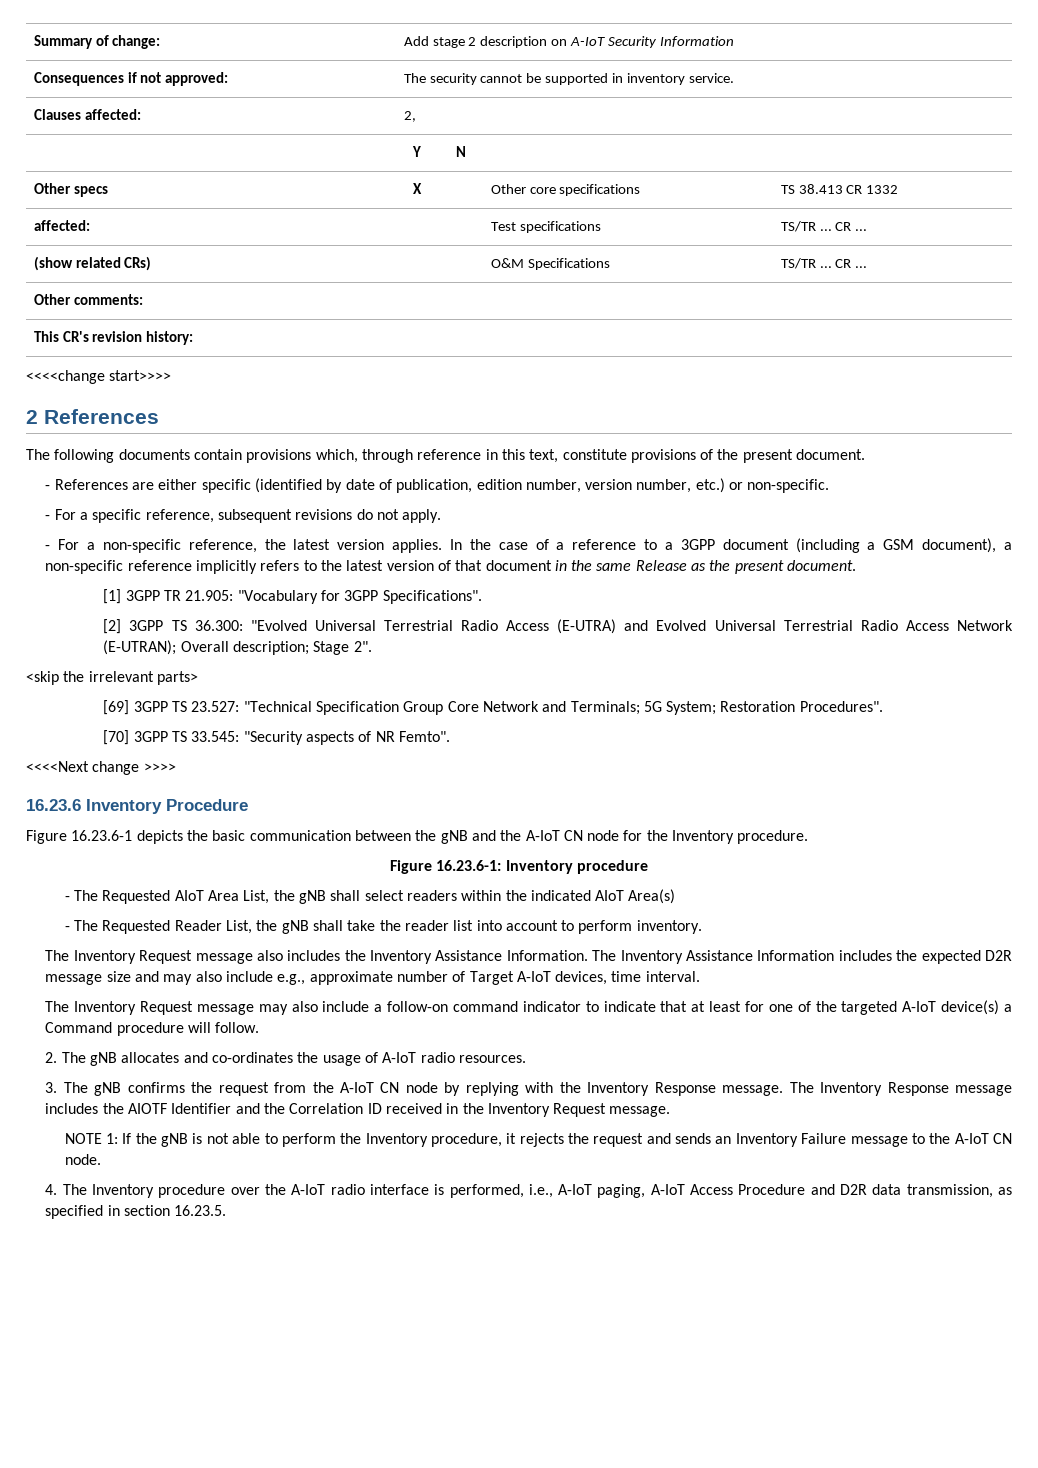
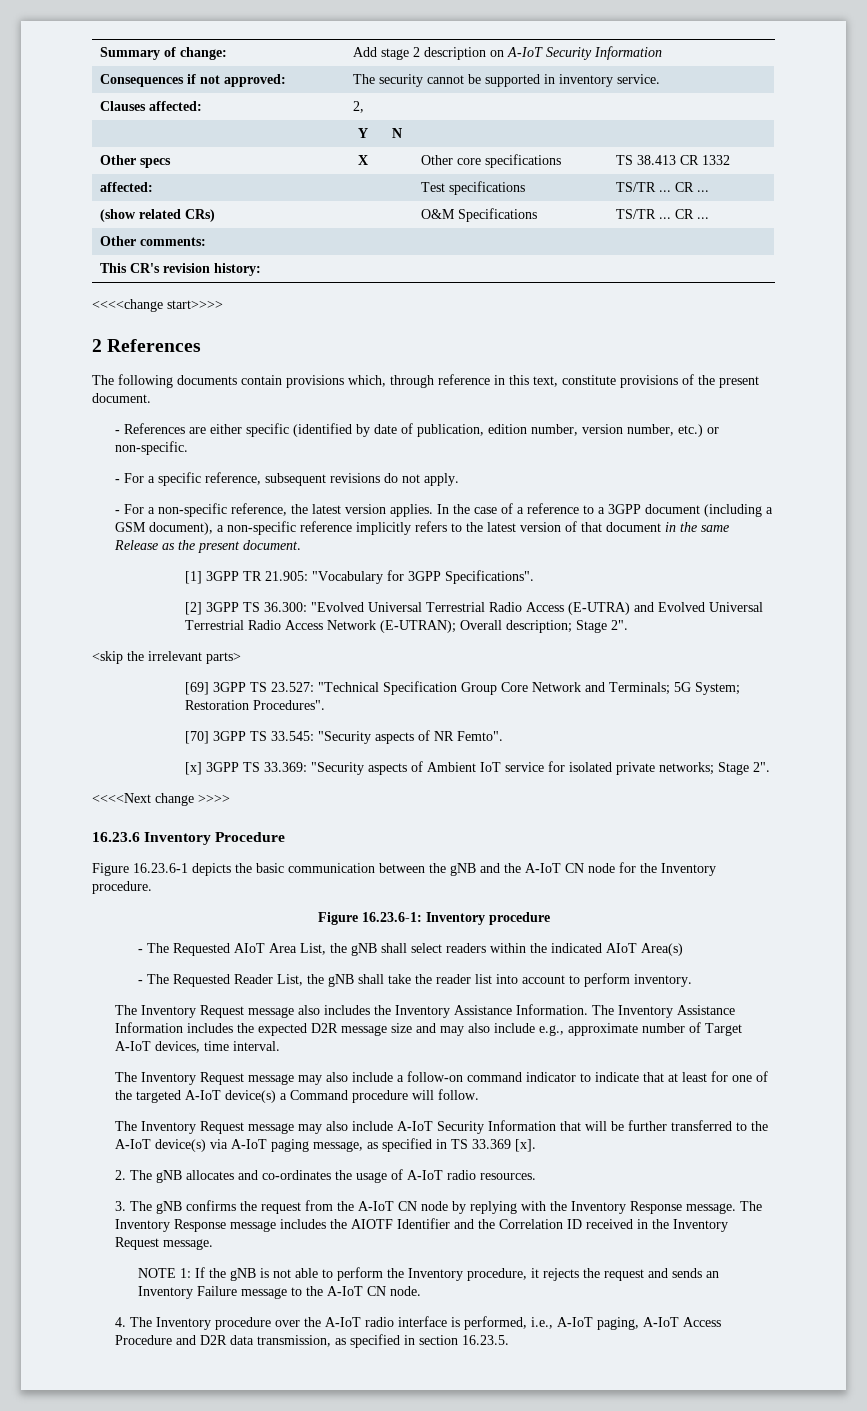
(450, 736) none -> [184,761,770,775] // [x] 3GPP TS 33.369: "Security aspects of Ambient IoT service for isolated private networks; Stage 2".
(260, 1027) none -> [115,1120,769,1134] [115,1138,537,1152] // The Inventory Request message may also include A-IoT Security Information that will be further transferred to the A-IoT device(s) via A-IoT paging message, as specified in TS 33.369 [x].

